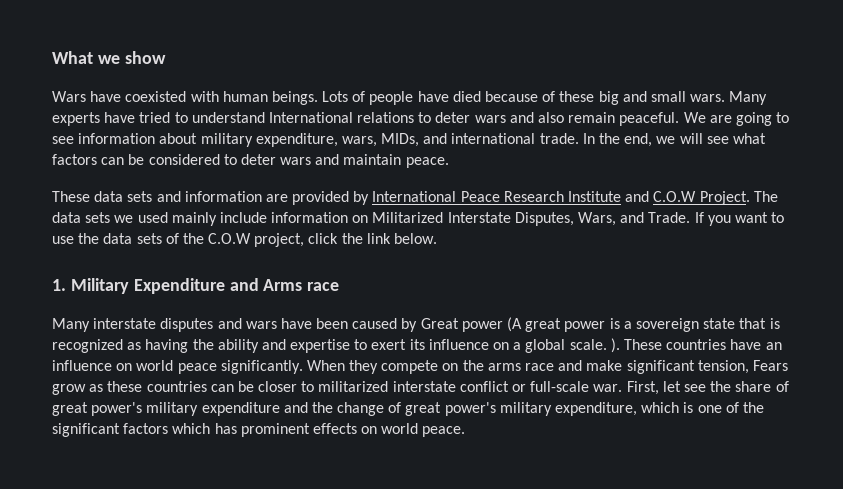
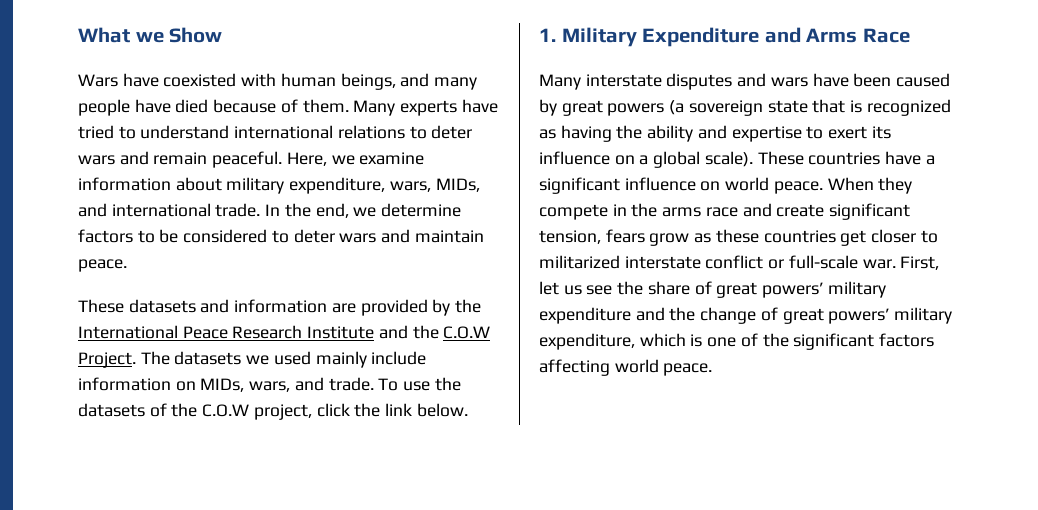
[124,51,166,64] show -> [169,27,223,43] Show
[271,91,366,105] beings. Lots of -> [340,73,478,90] beings, and many
[559,91,726,105] these big and small wars. -> [302,99,349,113] them.
[268,112,353,123] International -> [234,125,334,139] international
[538,112,565,123] also -> (149, 158) none
[683,112,790,126] [52,136,74,144] We are going to see -> [286,152,425,166] Here, we examine
[679,133,766,144] [52,154,125,165] will see what factors can -> [381,203,462,217] [78,229,155,243] determine factors to
[94,191,153,202] data sets -> [128,299,196,313] datasets
(370, 198) none -> [455,299,482,313] the
(650, 196) none -> [412,325,439,339] the
[52,212,111,223] data sets -> [174,351,242,365] datasets
[372,212,785,226] [52,233,162,244] Militarized Interstate Disputes, Wars, and Trade. If you want to use the data sets -> [200,377,461,392] [78,403,145,417] MIDs, wars, and trade. To use the datasets
[307,282,340,291] race -> [862,28,910,43] Race
[420,317,632,332] Great power (A great power is a -> [561,100,685,116] great powers (a
[569,338,620,353] scale. ). -> [704,151,753,167] scale).
[765,342,782,350] an -> [925,155,935,165] [539,177,620,194] a significant
[177,360,303,374] peace significantly. -> [773,181,823,194] peace.
[442,363,459,371] on -> [612,204,627,216] in
[586,360,623,371] make -> [776,204,825,217] create
[752,360,788,371] Fears -> [605,229,645,243] fears
[210,381,254,392] can be -> [840,230,867,246] get
(681, 386) none -> [563,285,582,295] us
[91,402,143,416] power's -> [762,282,824,298] powers’
[444,402,496,416] power's -> [828,308,890,324] powers’
[172,423,378,437] which has prominent effects on -> [539,359,610,376] affecting

